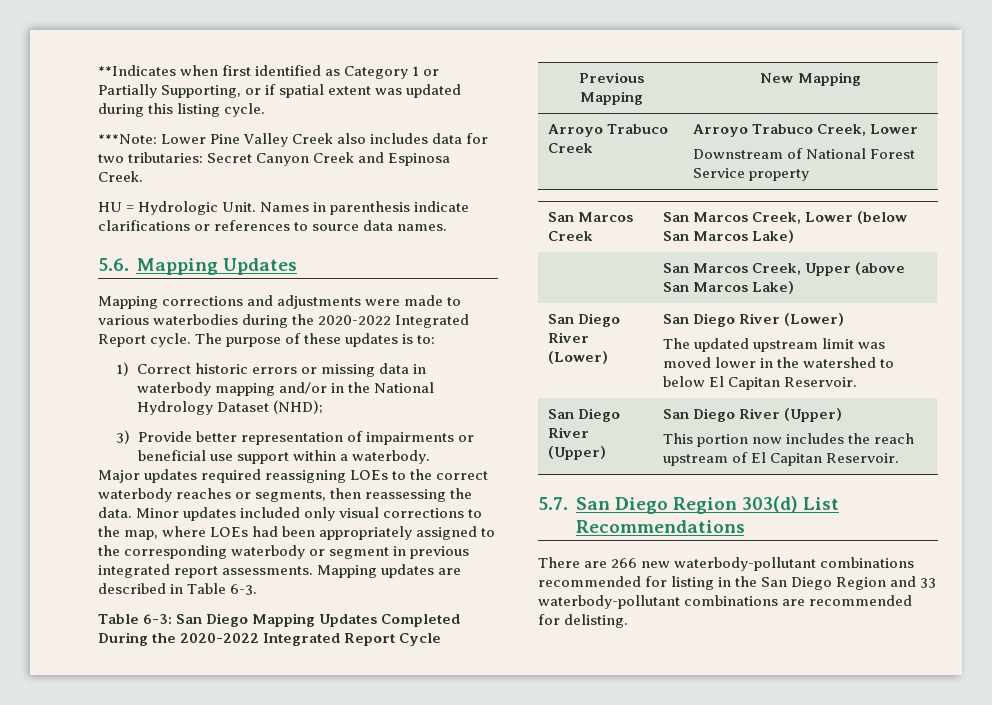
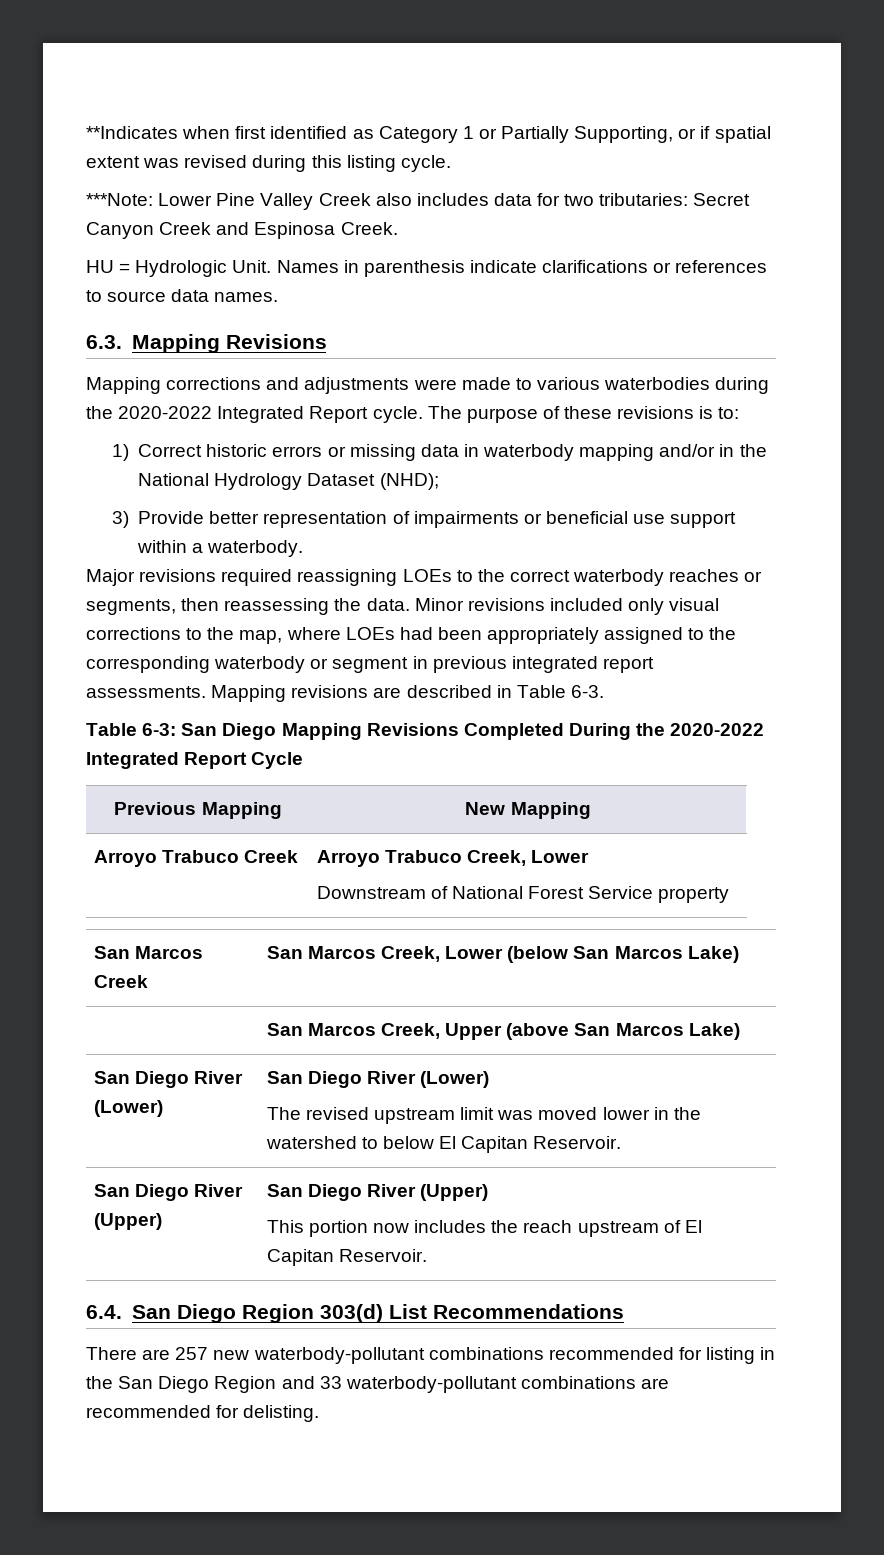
[406,84,462,98] updated -> [184,155,248,168] revised
[98,258,297,275] 5.6. Mapping Updates -> [86,334,327,353] 6.3. Mapping Revisions
[345,333,399,347] updates -> [617,406,695,419] revisions
[144,469,198,483] updates -> [139,569,217,582] revisions
[183,507,237,521] updates -> [467,598,545,611] revisions
[381,564,435,578] updates -> [291,685,369,698] revisions
[319,614,378,627] Updates -> [366,723,459,736] Revisions
[694,338,750,352] updated -> [305,1107,369,1120] revised
[538,497,568,510] 5.7. -> [86,1305,122,1319] 6.4.
[611,558,638,568] 266 -> [175,1347,209,1360] 257

